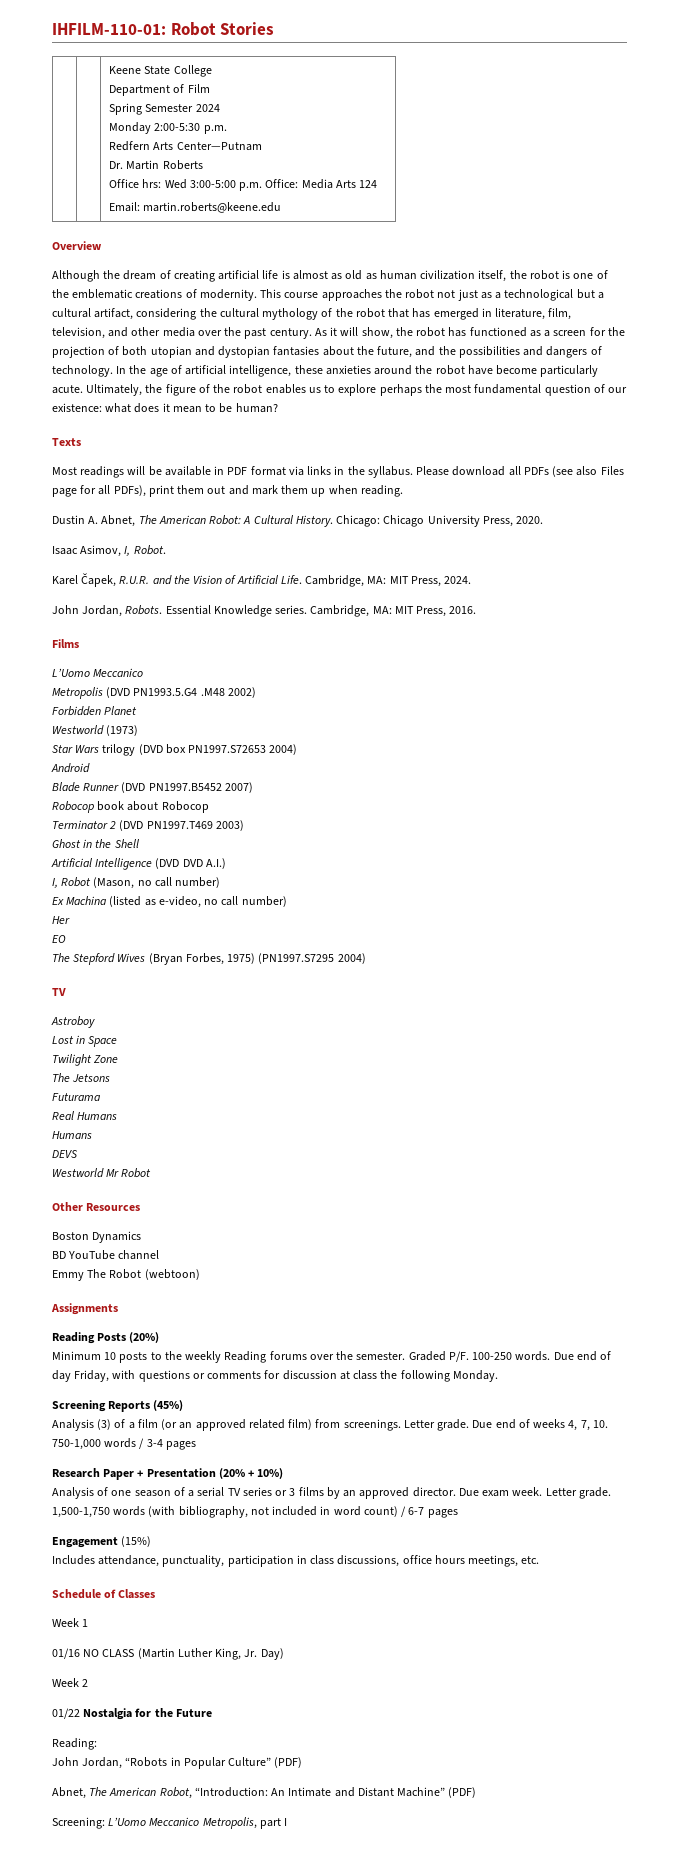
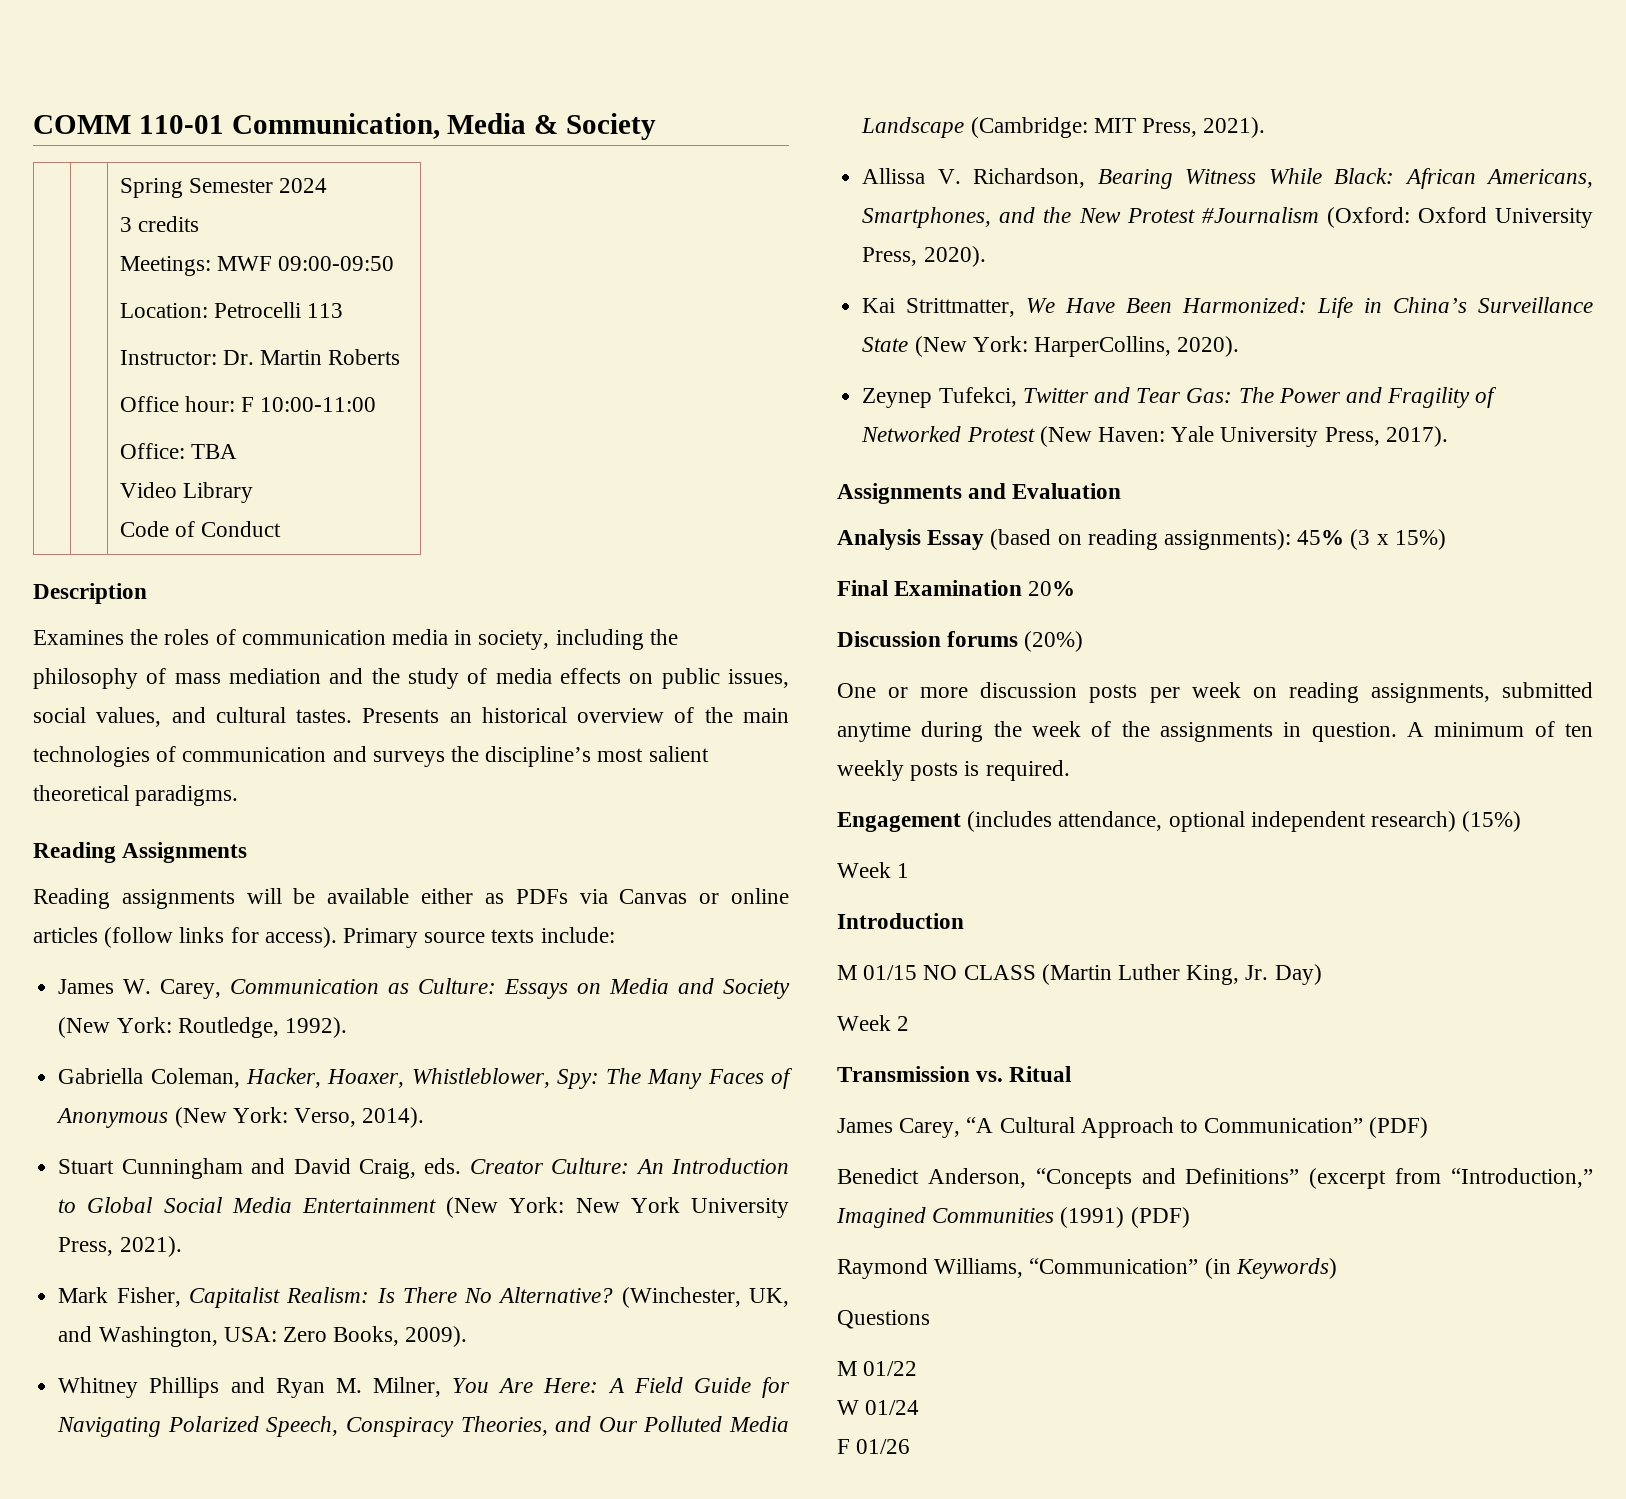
[52,22,275,36] [109,65,212,77] [109,84,210,96] [109,103,220,115] [109,122,227,134] [109,141,262,151] [109,160,203,170] [109,179,378,191] [109,202,282,213] [52,241,102,250] [52,270,608,282] [52,289,604,301] [52,308,572,320] [52,327,625,339] [52,346,602,358] [52,365,599,377] [52,384,628,396] [52,403,278,413] [52,438,81,446] [52,466,624,478] [52,485,403,497] [52,515,544,527] [52,545,166,557] [52,573,472,587] [52,605,477,617] [52,639,79,648] [52,668,144,677] [52,687,256,699] [52,706,138,716] [52,725,139,736] [52,744,298,756] [51,763,90,773] [52,782,253,793] [52,801,209,813] [52,820,244,831] [52,839,139,848] [51,858,226,870] [52,877,221,889] [52,896,287,908] [52,916,70,924] [52,935,66,943] [52,953,366,965] [52,988,66,996] [51,1016,95,1028] [52,1035,118,1047] [52,1054,119,1066] [52,1073,111,1082] [52,1093,101,1101] [52,1111,118,1120] [52,1131,92,1139] [52,1150,78,1158] [52,1168,152,1178] [52,1202,141,1211] [52,1231,142,1243] [52,1250,160,1260] [52,1269,200,1281] [51,1303,118,1315] [52,1332,160,1344] [52,1351,612,1363] [52,1370,498,1382] [52,1400,184,1412] [52,1419,608,1431] [52,1438,196,1450] [52,1468,284,1480] [52,1487,611,1499] [52,1506,458,1518] [52,1536,152,1548] [52,1555,540,1567] [52,1589,156,1599] IHFILM-110-01: Robot Stories // | | Keene State College // Department of Film // Spring Semester 2024 // Monday 2:00-5:30 p.m. // Redfern Arts Center—Putnam // Dr. Martin Roberts // Office hrs: Wed 3:00-5:00 p.m. Office: Media Arts 124 // Email: martin.roberts@keene.edu // Overview // Although the dream of creating artificial life is almost as old as human civilization itself, the robot is one of the emblematic creations of modernity. This course approaches the robot not just as a technological but a cultural artifact, considering the cultural mythology of the robot that has emerged in literature, film, television, and other media over the past century. As it will show, the robot has functioned as a screen for the projection of both utopian and dystopian fantasies about the future, and the possibilities and dangers of technology. In the age of artificial intelligence, these anxieties around the robot have become particularly acute. Ultimately, the figure of the robot enables us to explore perhaps the most fundamental question of our existence: what does it mean to be human? // Texts // Most readings will be available in PDF format via links in the syllabus. Please download all PDFs (see also Files page for all PDFs), print them out and mark them up when reading. // Dustin A. Abnet, The American Robot: A Cultural History. Chicago: Chicago University Press, 2020. // Isaac Asimov, I, Robot. // Karel Čapek, R.U.R. and the Vision of Artificial Life. Cambridge, MA: MIT Press, 2024. // John Jordan, Robots. Essential Knowledge series. Cambridge, MA: MIT Press, 2016. // Films // L’Uomo Meccanico // Metropolis (DVD PN1993.5.G4 .M48 2002) // Forbidden Planet // Westworld (1973) // Star Wars trilogy (DVD box PN1997.S72653 2004) // Android // Blade Runner (DVD PN1997.B5452 2007) // Robocop book about Robocop // Terminator 2 (DVD PN1997.T469 2003) // Ghost in the Shell // Artificial Intelligence (DVD DVD A.I.) // I, Robot (Mason, no call number) // Ex Machina (listed as e-video, no call number) // Her // EO // The Stepford Wives (Bryan Forbes, 1975) (PN1997.S7295 2004) // TV // Astroboy // Lost in Space // Twilight Zone // The Jetsons // Futurama // Real Humans // Humans // DEVS // Westworld Mr Robot // Other Resources // Boston Dynamics // BD YouTube channel // Emmy The Robot (webtoon) // Assignments // Reading Posts (20%) // Minimum 10 posts to the weekly Reading forums over the semester. Graded P/F. 100-250 words. Due end of day Friday, with questions or comments for discussion at class the following Monday. // Screening Reports (45%) // Analysis (3) of a film (or an approved related film) from screenings. Letter grade. Due end of weeks 4, 7, 10. 750-1,000 words / 3-4 pages // Research Paper + Presentation (20% + 10%) // Analysis of one season of a serial TV series or 3 films by an approved director. Due exam week. Letter grade. 1,500-1,750 words (with bibliography, not included in word count) / 6-7 pages // Engagement (15%) // Includes attendance, punctuality, participation in class discussions, office hours meetings, etc. // Schedule of Classes -> [33,113,657,140] [119,178,328,198] [119,216,200,232] [119,256,395,276] [119,302,344,318] [119,349,401,365] [119,396,377,412] [119,443,238,459] [119,482,254,503] [119,521,282,537] [33,583,147,604] [33,629,678,650] [33,668,789,689] [33,707,789,727] [33,746,709,767] [33,785,239,806] [33,842,248,863] [33,888,789,909] [33,927,615,948] [58,978,791,999] [58,1017,347,1038] [58,1068,793,1089] [56,1107,425,1128] [58,1158,790,1179] [58,1197,789,1218] [58,1236,182,1257] [58,1287,789,1308] [58,1326,468,1347] [58,1377,790,1398] [57,1416,789,1437] [861,117,1266,138] [862,168,1593,189] [862,207,1593,228] [862,246,986,267] [862,297,1594,318] [862,336,1240,357] [862,387,1498,408] [861,426,1448,447] [837,483,1122,504] [837,529,1446,550] [837,580,1076,596] [837,631,1084,652] [837,682,1593,703] [837,721,1593,742] [837,760,1070,781] [837,811,1522,832] COMM 110-01 Communication, Media & Society // | | Spring Semester 2024 // 3 credits // Meetings: MWF 09:00-09:50 // Location: Petrocelli 113 // Instructor: Dr. Martin Roberts // Office hour: F 10:00-11:00 // Office: TBA // Video Library // Code of Conduct // Description // Examines the roles of communication media in society, including the philosophy of mass mediation and the study of media effects on public issues, social values, and cultural tastes. Presents an historical overview of the main technologies of communication and surveys the discipline’s most salient theoretical paradigms. // Reading Assignments // Reading assignments will be available either as PDFs via Canvas or online articles (follow links for access). Primary source texts include: // James W. Carey, Communication as Culture: Essays on Media and Society (New York: Routledge, 1992). // Gabriella Coleman, Hacker, Hoaxer, Whistleblower, Spy: The Many Faces of Anonymous (New York: Verso, 2014). // Stuart Cunningham and David Craig, eds. Creator Culture: An Introduction to Global Social Media Entertainment (New York: New York University Press, 2021). // Mark Fisher, Capitalist Realism: Is There No Alternative? (Winchester, UK, and Washington, USA: Zero Books, 2009). // Whitney Phillips and Ryan M. Milner, You Are Here: A Field Guide for Navigating Polarized Speech, Conspiracy Theories, and Our Polluted Media Landscape (Cambridge: MIT Press, 2021). // Allissa V. Richardson, Bearing Witness While Black: African Americans, Smartphones, and the New Protest #Journalism (Oxford: Oxford University Press, 2020). // Kai Strittmatter, We Have Been Harmonized: Life in China’s Surveillance State (New York: HarperCollins, 2020). // Zeynep Tufekci, Twitter and Tear Gas: The Power and Fragility of Networked Protest (New Haven: Yale University Press, 2017). // Assignments and Evaluation // Analysis Essay (based on reading assignments): 45% (3 x 15%) // Final Examination 20% // Discussion forums (20%) // One or more discussion posts per week on reading assignments, submitted anytime during the week of the assignments in question. A minimum of ten weekly posts is required. // Engagement (includes attendance, optional independent research) (15%)
[52,1648,80,1659] 01/16 -> [837,913,964,929] [837,965,918,980] Introduction // M 01/15
[52,1708,212,1720] [52,1738,97,1750] [52,1757,303,1769] [52,1787,477,1799] [52,1817,288,1829] 01/22 Nostalgia for the Future // Reading: // John Jordan, “Robots in Popular Culture” (PDF) // Abnet, The American Robot, “Introduction: An Intimate and Distant Machine” (PDF) // Screening: L’Uomo Meccanico Metropolis, part I -> [837,1066,1072,1082] [837,1117,1429,1138] [837,1168,1593,1189] [836,1207,1190,1228] [837,1258,1337,1279] [837,1310,930,1329] [837,1361,918,1376] [837,1400,920,1415] [837,1439,911,1454] Transmission vs. Ritual // James Carey, “A Cultural Approach to Communication” (PDF) // Benedict Anderson, “Concepts and Definitions” (excerpt from “Introduction,” Imagined Communities (1991) (PDF) // Raymond Williams, “Communication” (in Keywords) // Questions // M 01/22 // W 01/24 // F 01/26

